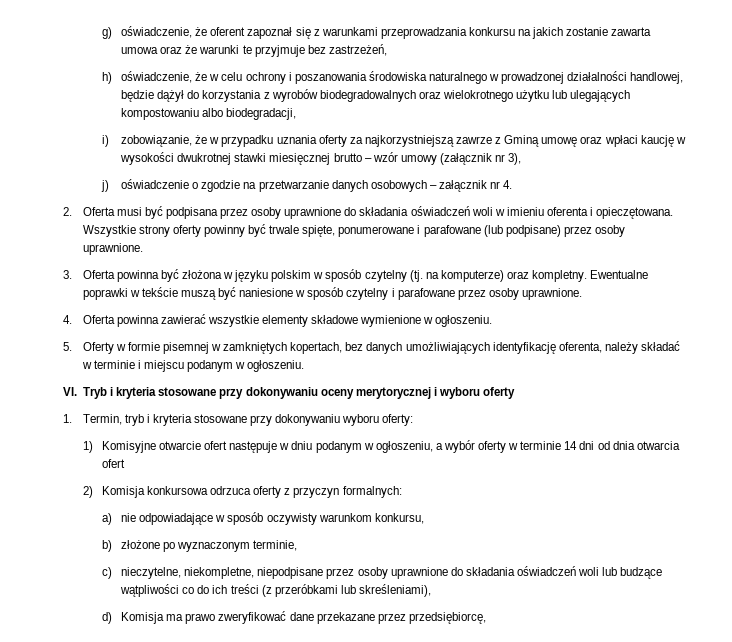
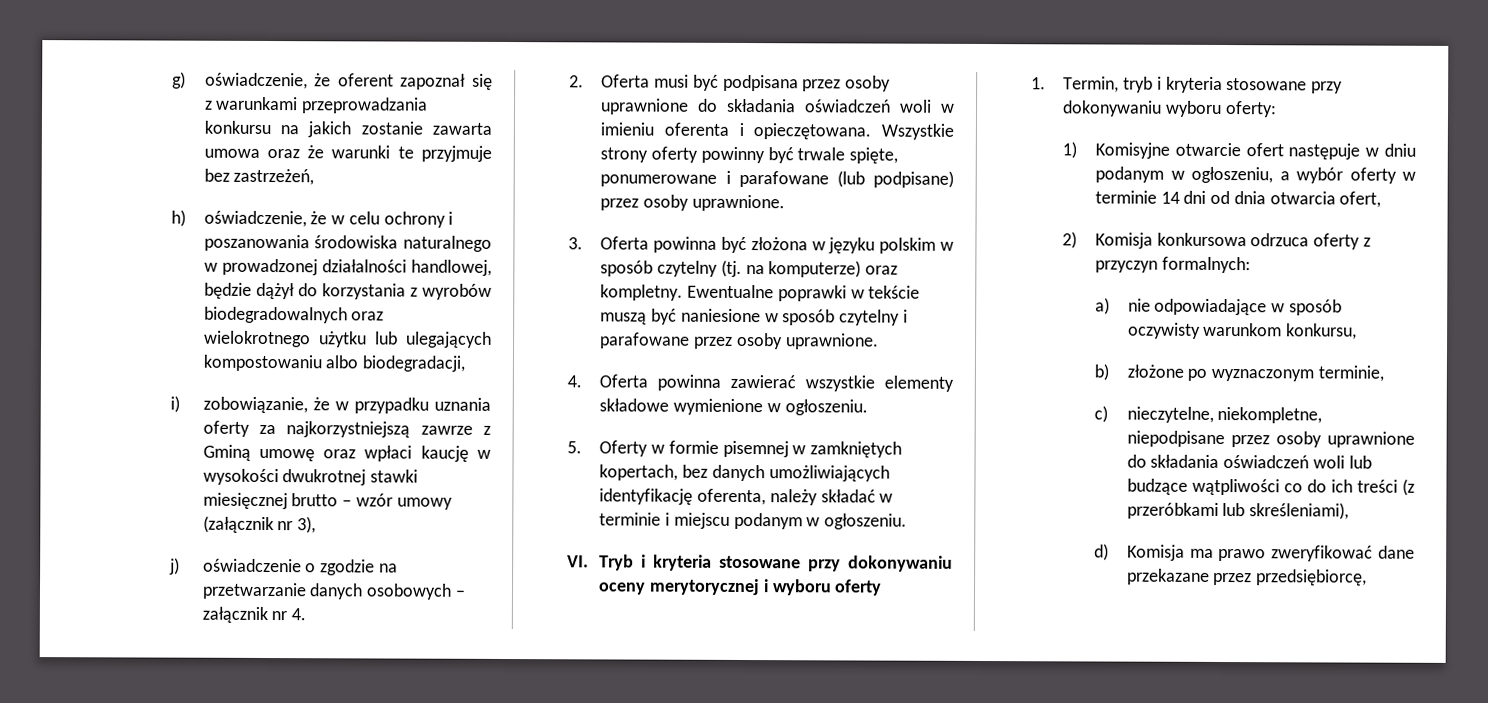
[101,459,125,468] ofert -> [1339,191,1382,208] ofert,

